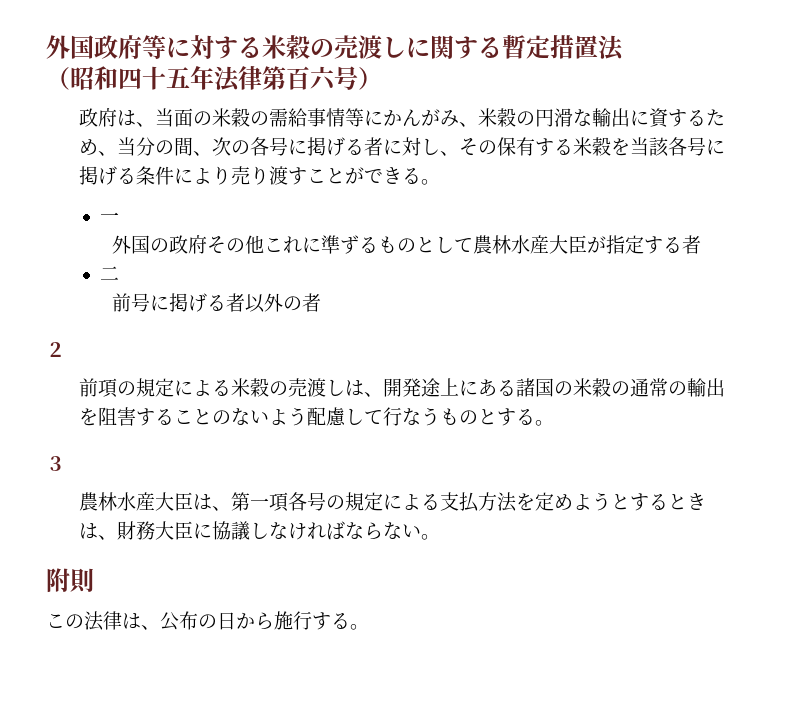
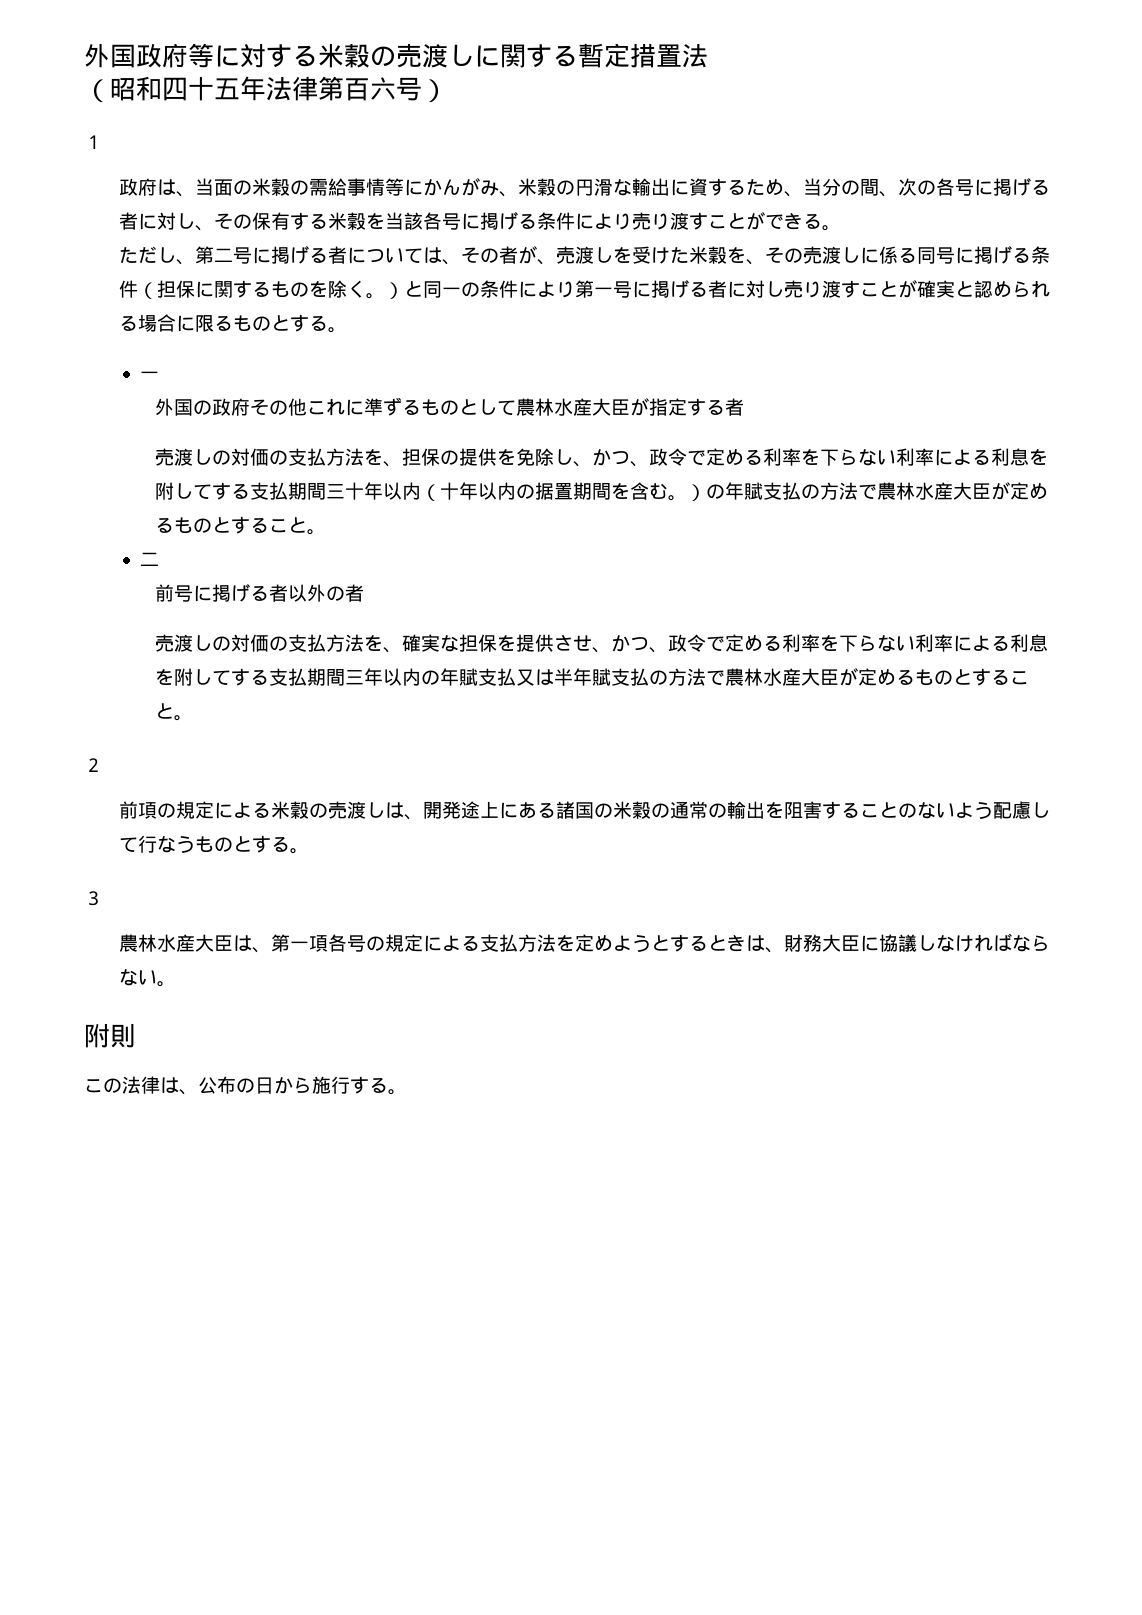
(382, 78) none -> [84,135,103,149] // １
(440, 182) none -> [119,246,1051,265] [119,280,1051,299] [119,314,348,333] // ただし、第二号に掲げる者については、その者が、売渡しを受けた米穀を、その売渡しに係る同号に掲げる条件（担保に関するものを除く。）と同一の条件により第一号に掲げる者に対し売り渡すことが確実と認められる場合に限るものとする。
(701, 244) none -> [154,448,1048,467] [154,482,1048,501] [154,516,326,535] // 売渡しの対価の支払方法を、担保の提供を免除し、かつ、政令で定める利率を下らない利率による利息を附してする支払期間三十年以内（十年以内の据置期間を含む。）の年賦支払の方法で農林水産大臣が定めるものとすること。
(321, 302) none -> [154,634,1048,653] [154,668,1029,686] [154,703,193,721] // 売渡しの対価の支払方法を、確実な担保を提供させ、かつ、政令で定める利率を下らない利率による利息を附してする支払期間三年以内の年賦支払又は半年賦支払の方法で農林水産大臣が定めるものとすること。

